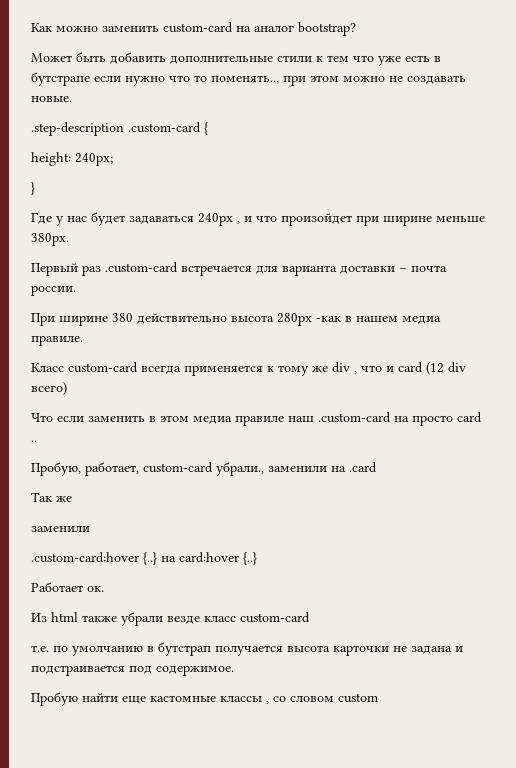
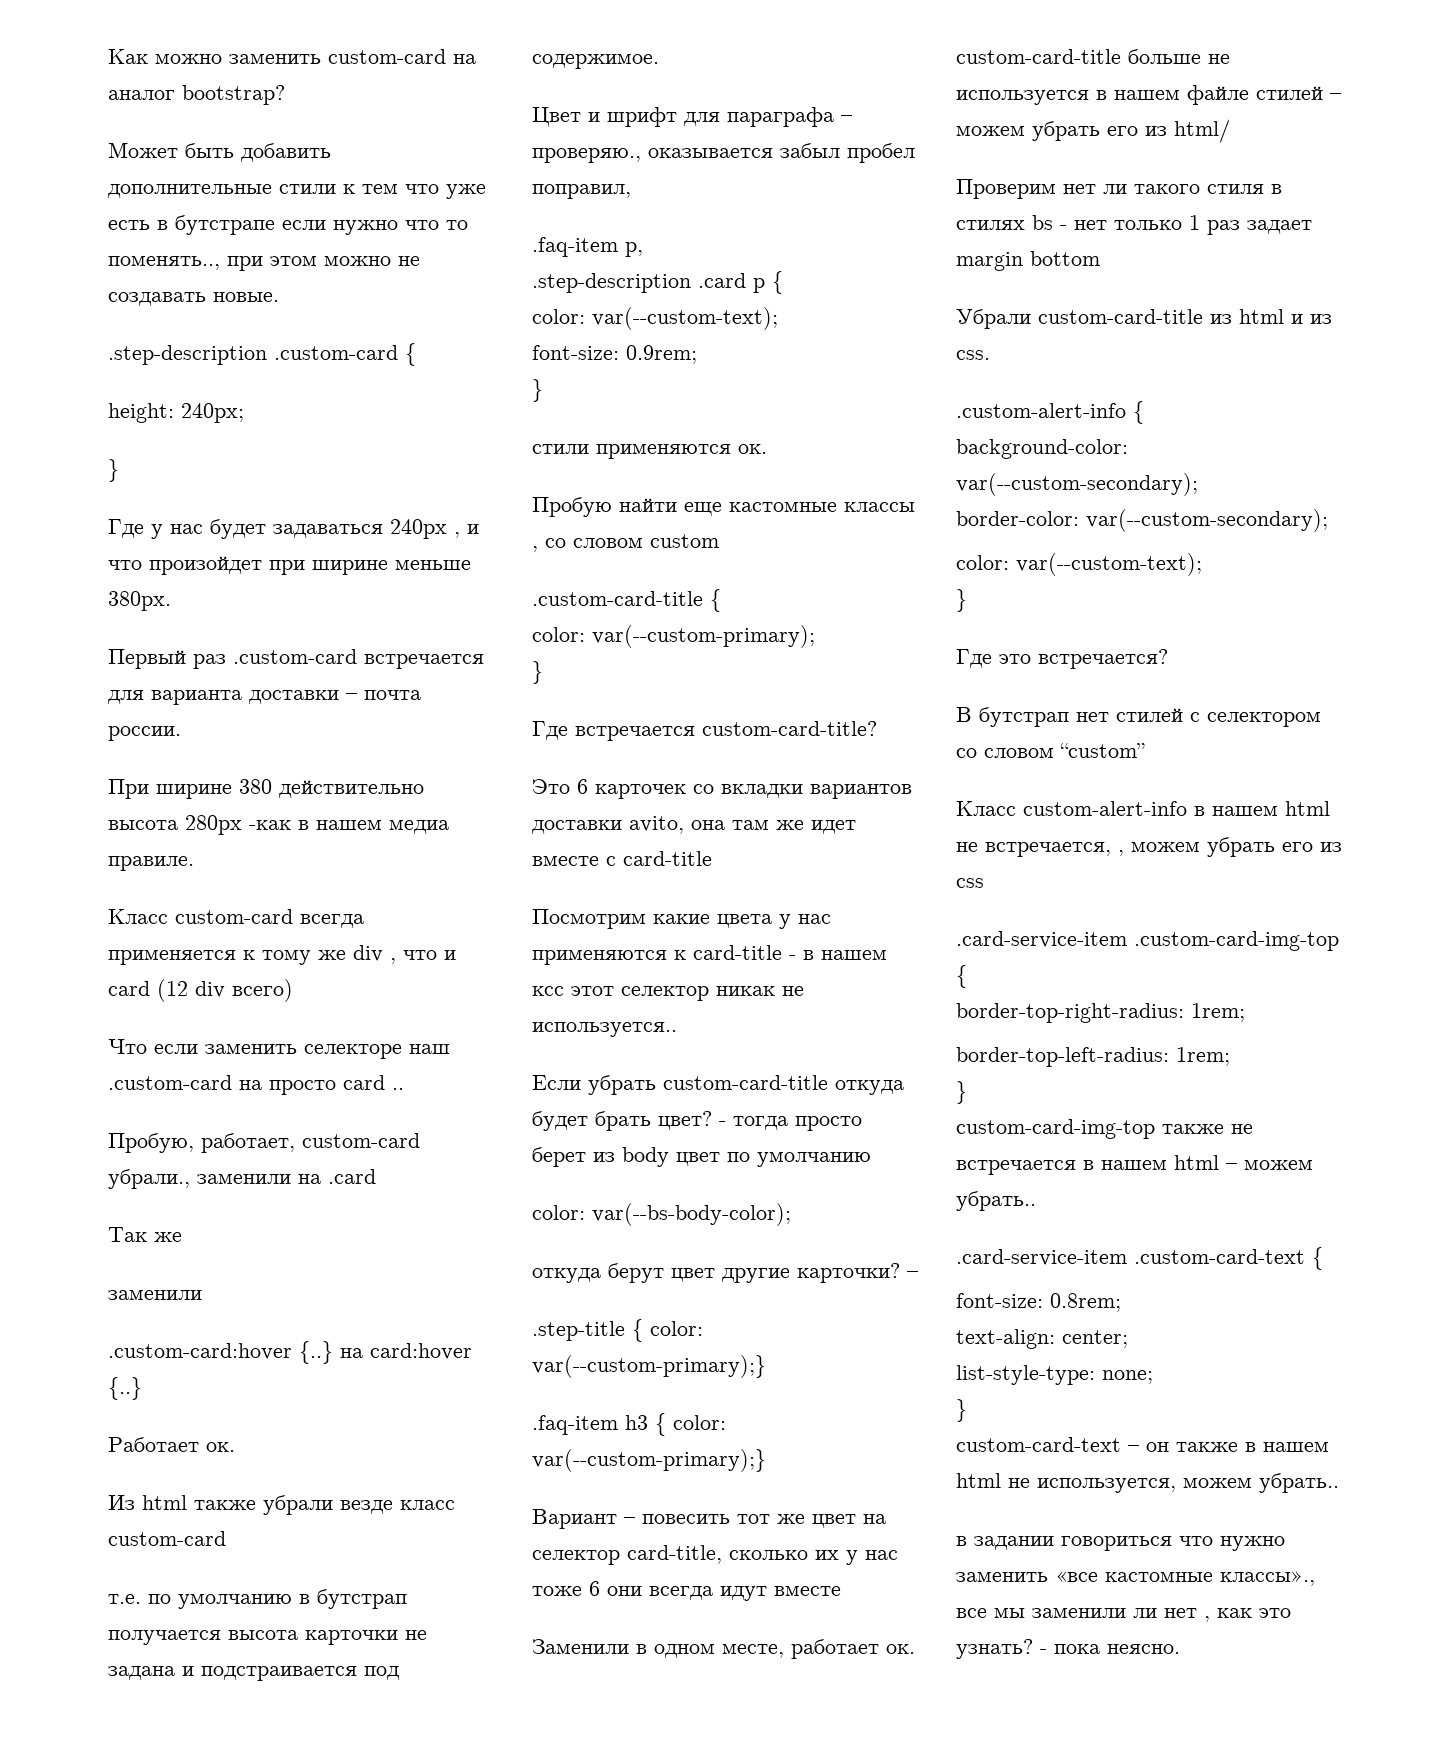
[149,415,284,426] в этом медиa правиле -> [304,1044,402,1059] селекторе
(234, 670) none -> [532,107,852,127] [532,143,915,163] [532,184,631,199] [532,237,643,257] [532,271,783,294] [532,307,778,330] [532,345,697,364] [532,379,543,402] [532,444,767,459] // Цвет и шрифт для параграфа – проверяю., оказывается забыл пробел поправил, // .faq-item p, // .step-description .card p { // color: var(--custom-text); // font-size: 0.9rem; // } // стили применяются ок.
(378, 698) none -> [532,589,721,612] [532,625,815,648] [532,661,543,684] [532,721,877,741] [532,779,912,799] [532,816,856,834] [532,851,712,866] [532,909,831,929] [532,945,887,965] [532,986,804,1001] [532,1022,677,1037] [532,1075,904,1095] [532,1111,862,1131] [532,1147,871,1167] [532,1203,791,1226] [532,1263,918,1283] [532,1319,703,1342] [532,1355,766,1378] [532,1413,726,1436] [532,1449,766,1472] [532,1509,886,1529] [532,1545,898,1565] [532,1581,841,1601] [532,1639,915,1659] [956,49,1230,64] [956,85,1341,105] [956,119,1230,143] [956,179,1282,199] [956,215,1312,235] [956,251,1100,271] [956,309,1332,329] [956,350,990,360] [956,401,1144,424] [956,439,1128,459] [956,473,1198,496] [956,509,1328,532] [956,553,1202,576] [956,589,967,612] [956,649,1168,669] [956,707,1321,727] [956,743,1145,758] [956,801,1330,816] [956,837,1342,857] [956,878,984,888] [956,931,1339,951] [956,965,967,988] [956,1003,1245,1023] [956,1047,1230,1067] [956,1081,967,1104] [956,1119,1253,1139] [956,1155,1313,1175] [956,1191,1036,1211] [956,1247,1323,1270] [956,1293,1121,1312] [956,1329,1128,1349] [956,1365,1153,1385] [956,1399,967,1422] [956,1437,1329,1452] [956,1473,1339,1493] [956,1536,1285,1551] [956,1571,1315,1586] [956,1608,1291,1622] [956,1639,1180,1659] // .custom-card-title { // color: var(--custom-primary); // } // Где встречается custom-card-title? // Это 6 карточек со вкладки вариантов доcтавки avito, она там же идет вместе с card-title // Посмотрим какие цвета у нас применяются к card-title - в нашем ксс этот селектор никак не используется.. // Если убрать custom-card-title откуда будет брать цвет? - тогда просто берет из body цвет по умолчанию // color: var(--bs-body-color); // откуда берут цвет другие карточки? – // .step-title { color: var(--custom-primary);} // .faq-item h3 { color: var(--custom-primary);} // Вариант – повесить тот же цвет на селектор card-title, сколько их у нас тоже 6 они всегда идут вместе // Заменили в одном месте, работает ок. custom-card-title больше не используется в нашем файле стилей – можем убрать его из html/ // Проверим нет ли тaкого стиля в стилях bs - нет только 1 раз задает margin bottom // Убрали custom-card-title из html и из css. // .custom-alert-info { // background-color: var(--custom-secondary); // border-color: var(--custom-secondary); // color: var(--custom-text); // } // Где это встречается? // В бутстрап нет стилей с селектором со словом “custom” // Класс custom-alert-info в нашем html не встречается, , можем убрать его из css // .card-service-item .custom-card-img-top { // border-top-right-radius: 1rem; // border-top-left-radius: 1rem; // } // custom-card-img-top также не встречается в нашем html – можем убрать.. // .card-service-item .custom-card-text { // font-size: 0.8rem; // text-align: center; // list-style-type: none; // } // custom-card-text – он также в нашем html не используется, можем убрать.. // в задании говориться что нужно заменить «все кастомные классы»., все мы заменили ли нет , как это узнать? - пока неясно.

